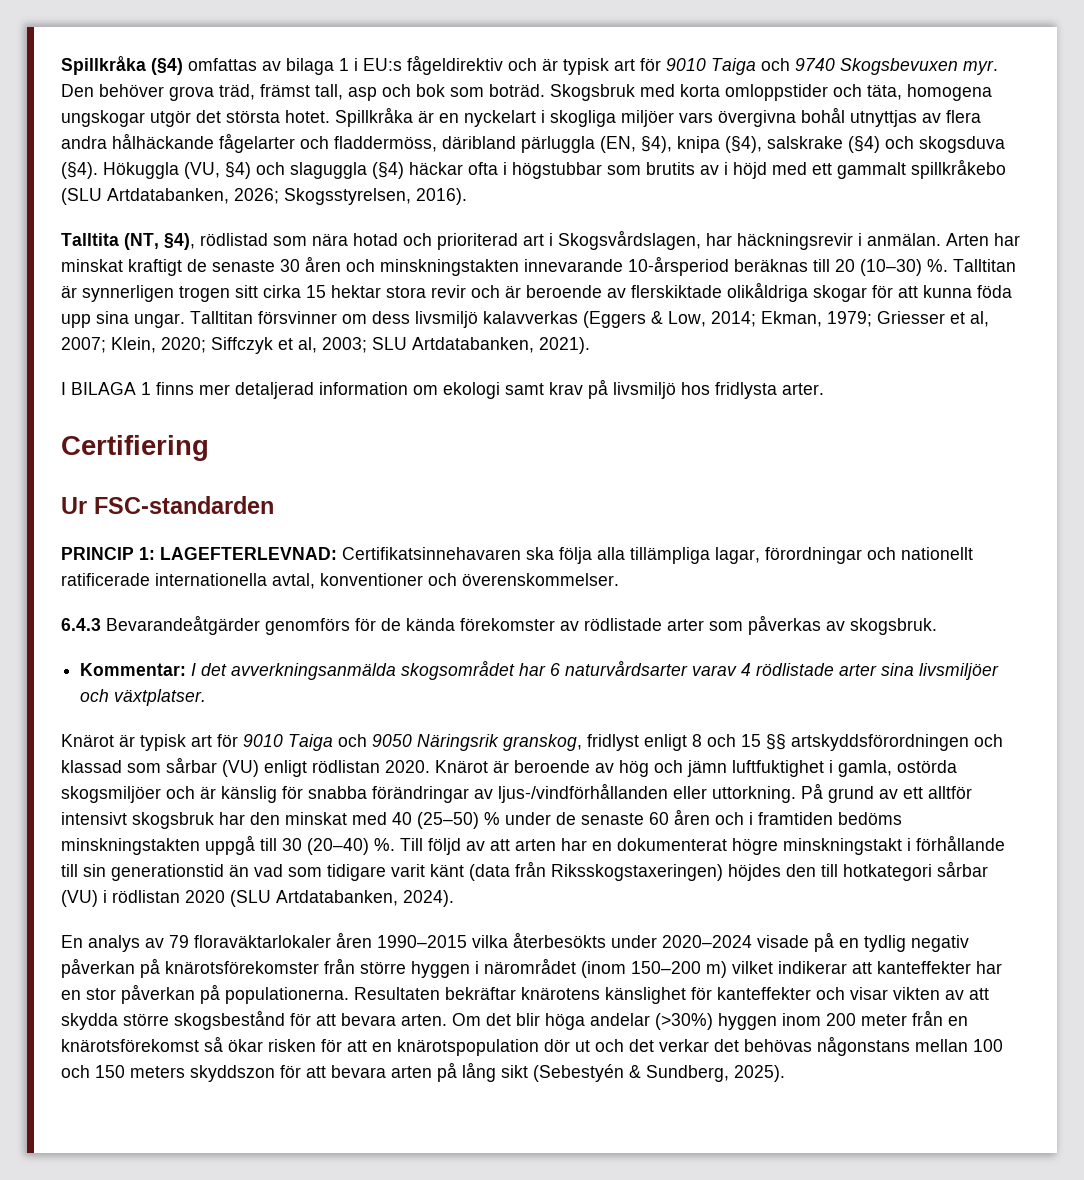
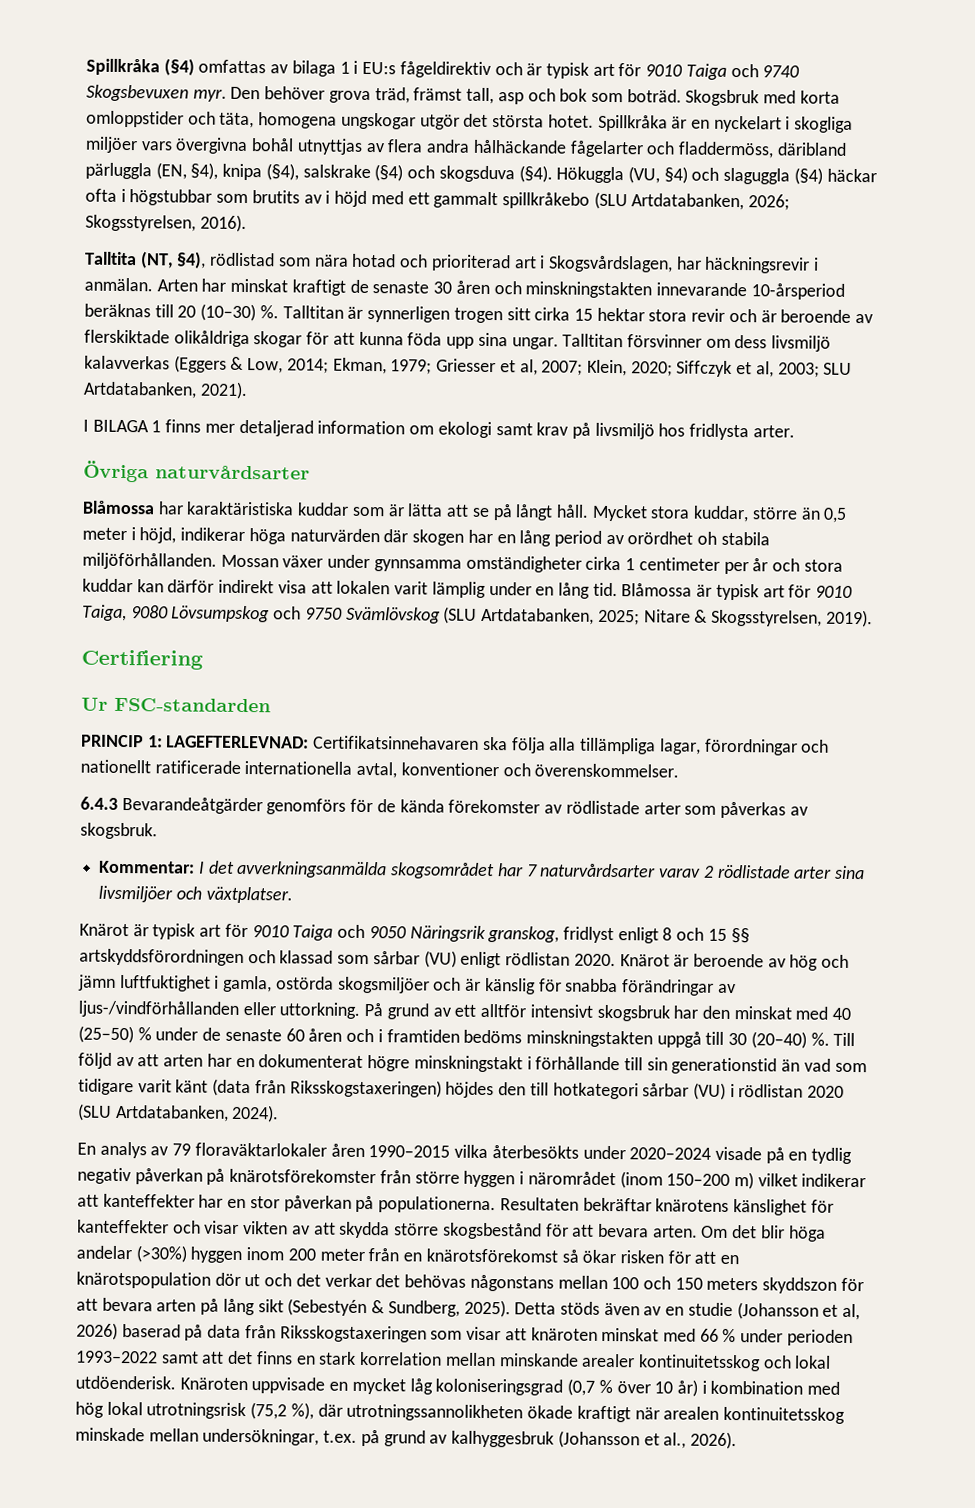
(824, 389) none -> [83,460,310,483] [82,500,848,523] [82,527,770,547] [82,552,843,575] [82,578,854,601] [82,604,873,628] // Övriga naturvårdsarter // Blåmossa har karaktäristiska kuddar som är lätta att se på långt håll. Mycket stora kuddar, större än 0,5 meter i höjd, indikerar höga naturvärden där skogen har en lång period av orördhet oh stabila miljöförhållanden. Mossan växer under gynnsamma omständigheter cirka 1 centimeter per år och stora kuddar kan därför indirekt visa att lokalen varit lämplig under en lång tid. Blåmossa är typisk art för 9010 Taiga, 9080 Lövsumpskog och 9750 Svämlövskog (SLU Artdatabanken, 2025; Nitare & Skogsstyrelsen, 2019).
[550,663,561,676] 6 -> [525,864,538,877] 7
[741,663,752,676] 4 -> [702,865,714,878] 2
(785, 1073) none -> [514,1301,861,1321] [76,1322,853,1347] [75,1350,832,1372] [75,1375,841,1397] [75,1401,845,1424] [75,1427,737,1450] Detta stöds även av en studie (Johansson et al, 2026) baserad på data från Riksskogstaxeringen som visar att knäroten minskat med 66 % under perioden 1993–2022 samt att det finns en stark korrelation mellan minskande arealer kontinuitetsskog och lokal utdöenderisk. Knäroten uppvisade en mycket låg koloniseringsgrad (0,7 % över 10 år) i kombination med hög lokal utrotningsrisk (75,2 %), där utrotningssannolikheten ökade kraftigt när arealen kontinuitetsskog minskade mellan undersökningar, t.ex. på grund av kalhyggesbruk (Johansson et al., 2026).

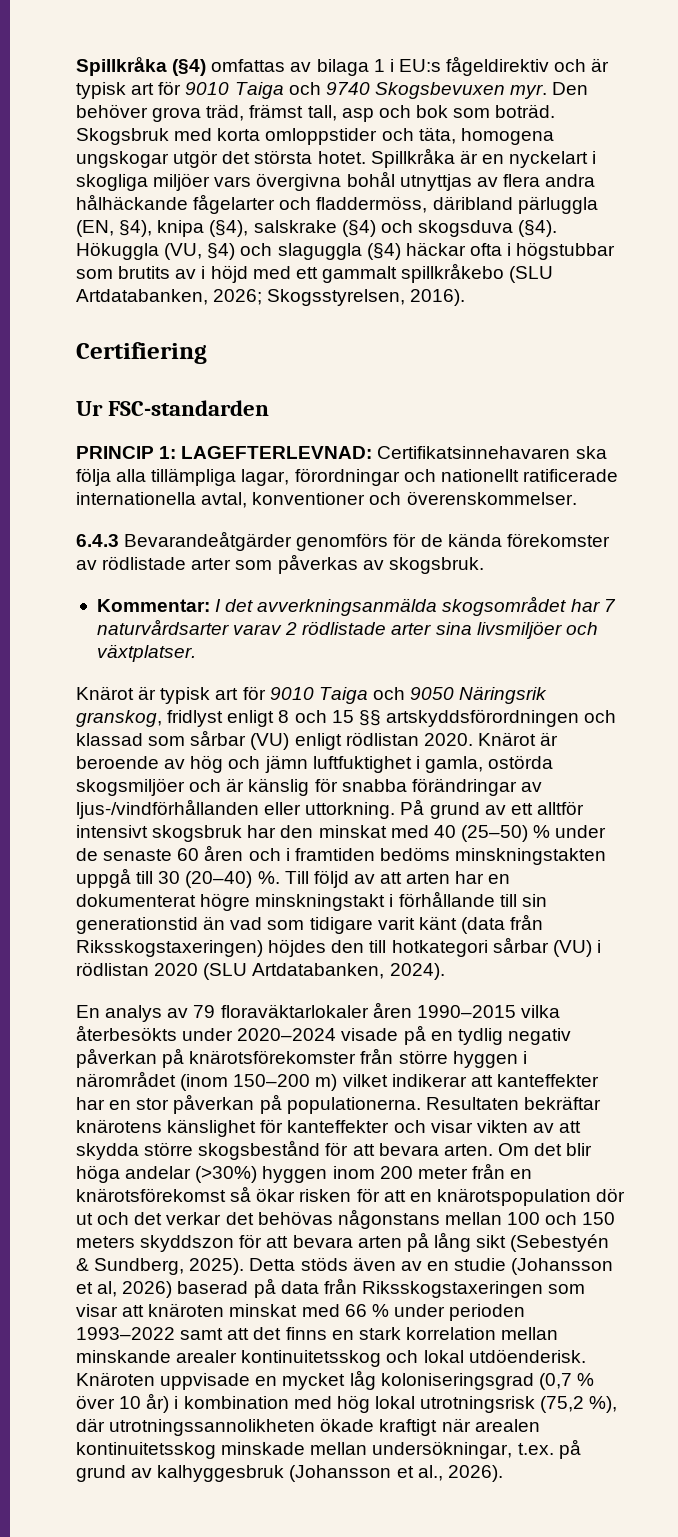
[85,251,820,274] [84,277,845,300] [84,303,874,324] [84,329,832,352] [84,355,853,378] [83,381,248,400] [83,419,795,441] [83,460,310,483] [82,500,848,523] [82,527,770,547] [82,552,843,575] [82,578,854,601] [82,604,873,628] // Talltita (NT, §4), rödlistad som nära hotad och prioriterad art i Skogsvårdslagen, har häckningsrevir i anmälan. Arten har minskat kraftigt de senaste 30 åren och minskningstakten innevarande 10-årsperiod beräknas till 20 (10–30) %. Talltitan är synnerligen trogen sitt cirka 15 hektar stora revir och är beroende av flerskiktade olikåldriga skogar för att kunna föda upp sina ungar. Talltitan försvinner om dess livsmiljö kalavverkas (Eggers & Low, 2014; Ekman, 1979; Griesser et al, 2007; Klein, 2020; Siffczyk et al, 2003; SLU Artdatabanken, 2021). // I BILAGA 1 finns mer detaljerad information om ekologi samt krav på livsmiljö hos fridlysta arter. // Övriga naturvårdsarter // Blåmossa har karaktäristiska kuddar som är lätta att se på långt håll. Mycket stora kuddar, större än 0,5 meter i höjd, indikerar höga naturvärden där skogen har en lång period av orördhet oh stabila miljöförhållanden. Mossan växer under gynnsamma omständigheter cirka 1 centimeter per år och stora kuddar kan därför indirekt visa att lokalen varit lämplig under en lång tid. Blåmossa är typisk art för 9010 Taiga, 9080 Lövsumpskog och 9750 Svämlövskog (SLU Artdatabanken, 2025; Nitare & Skogsstyrelsen, 2019). -> (466, 297) none

